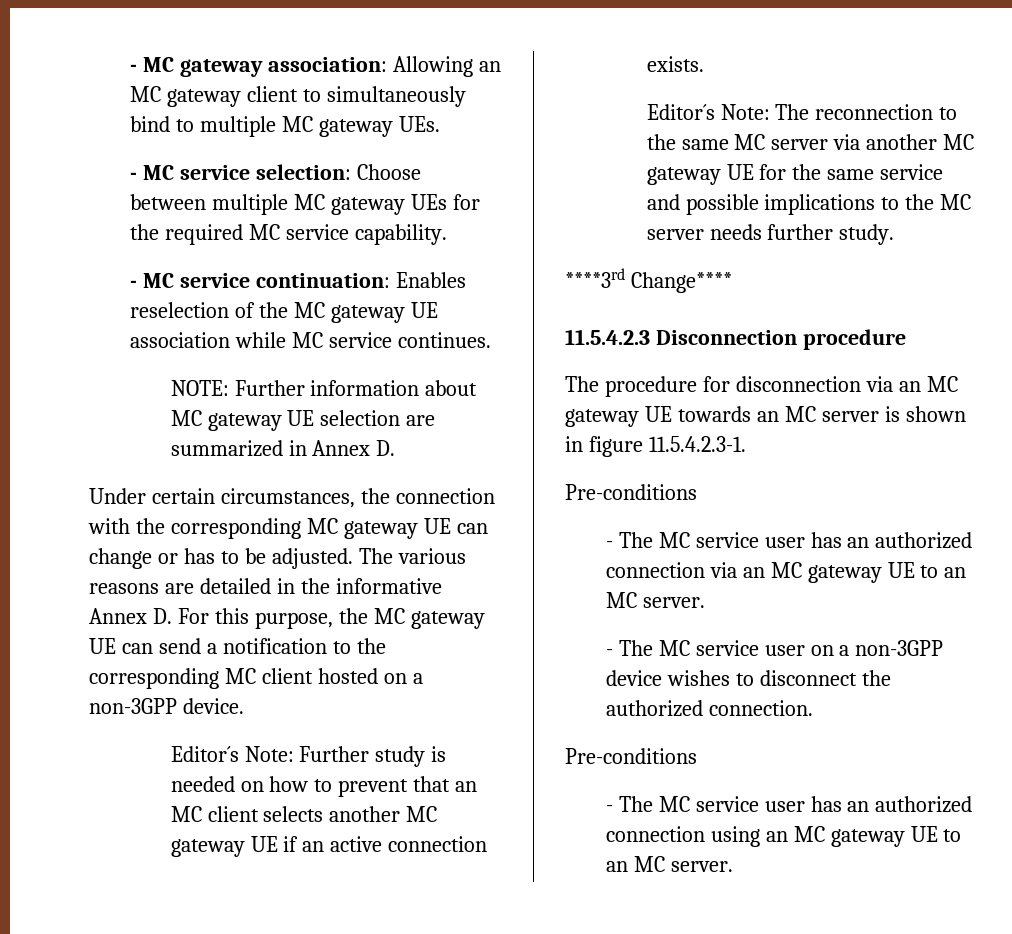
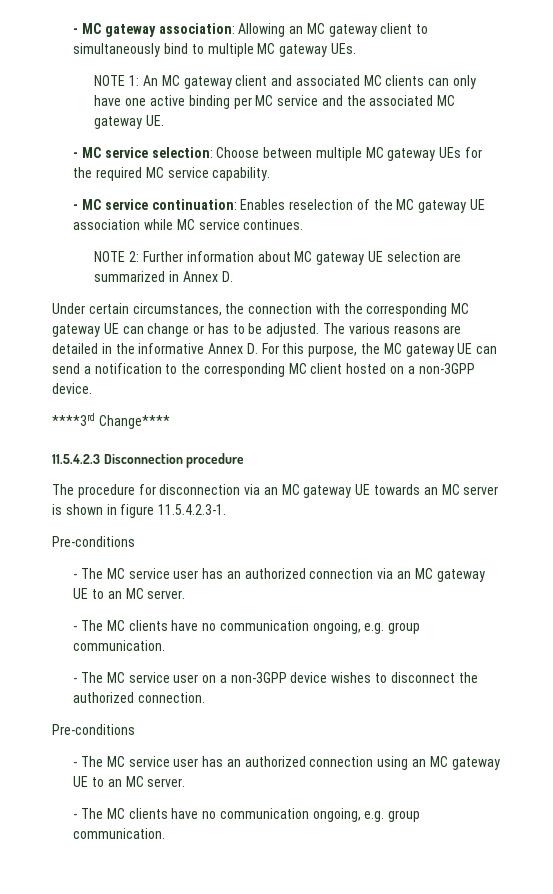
(440, 124) none -> [94,75,477,89] [94,95,456,109] [94,115,165,129] // NOTE 1: An MC gateway client and associated MC clients can only have one active binding per MC service and the associated MC gateway UE.
[170,380,229,396] NOTE: -> [94,251,140,262] NOTE 2:
[170,746,447,767] [170,776,478,797] [170,806,438,822] [170,836,488,857] [646,56,704,72] [646,104,958,120] [646,134,975,150] [646,164,944,185] [646,194,972,215] [646,224,895,245] // Editor´s Note: Further study is needed on how to prevent that an MC client selects another MC gateway UE if an active connection exists. // Editor´s Note: The reconnection to the same MC server via another MC gateway UE for the same service and possible implications to the MC server needs further study. -> (92, 388) none
(705, 602) none -> [73,620,421,634] [73,640,166,651] // - The MC clients have no communication ongoing, e.g. group communication.
(733, 866) none -> [73,808,421,822] [73,828,166,839] // - The MC clients have no communication ongoing, e.g. group communication.

